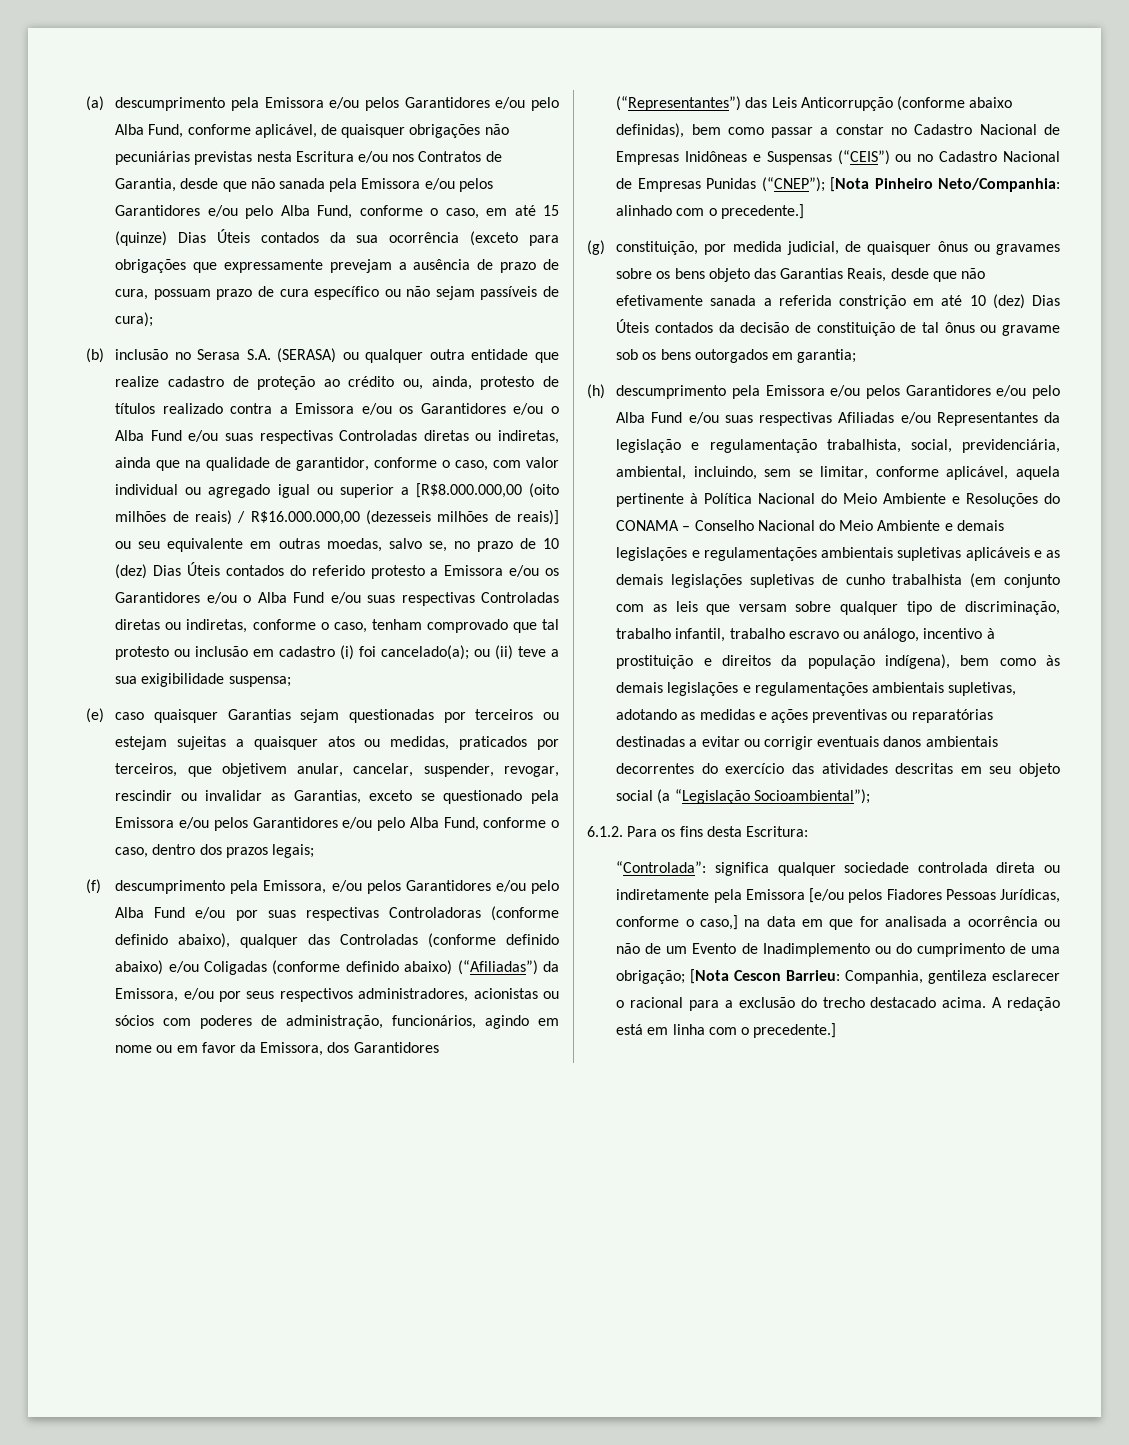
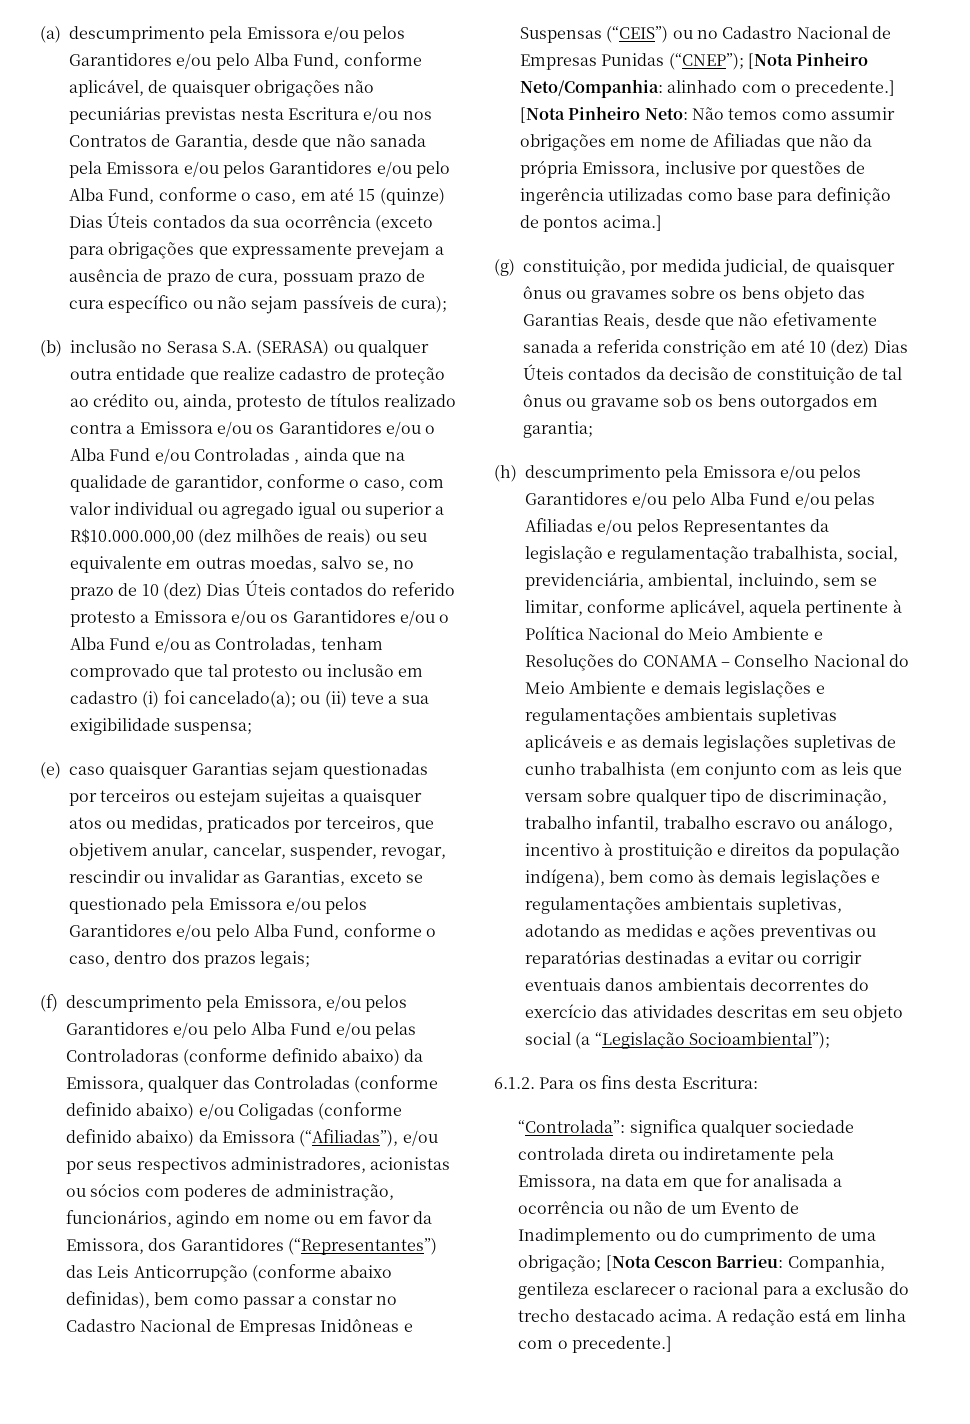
[225,430,559,444] suas respectivas Controladas diretas ou indiretas, -> [193,448,300,464] Controladas ,
[415,483,559,498] [R$8.000.000,00 (oito -> [70,528,232,546] R$10.000.000,00 (dez
[237,510,559,525] / R$16.000.000,00 (dezesseis milhões de reais)] -> (372, 537) none
[367,592,559,606] [115,619,367,633] suas respectivas Controladas diretas ou indiretas, conforme o caso, -> [193,637,317,653] as Controladas,
[235,906,559,921] [115,933,231,948] por suas respectivas Controladoras (conforme definido abaixo), -> [374,1022,416,1039] [66,1048,424,1066] [66,1076,144,1092] pelas Controladoras (conforme definido abaixo) da Emissora,
[457,960,559,975] [115,988,179,1002] (“Afiliadas”) da Emissora, -> [198,1129,399,1147] da Emissora (“Afiliadas”),
(804, 211) none -> [520,106,895,123] [520,133,873,151] [520,160,865,178] [520,187,891,205] [520,215,662,232] [Nota Pinheiro Neto: Não temos como assumir obrigações em nome de Afiliadas que não da própria Emissora, inclusive por questões de ingerência utilizadas como base para definição de pontos acima.]
[724,412,833,426] suas respectivas -> [833,492,875,509] pelas
(931, 418) none -> [636,519,679,536] pelos
[745,888,1060,903] [616,915,738,930] Emissora [e/ou pelos Fiadores Pessoas Jurídicas, conforme o caso,] -> [518,1174,597,1190] Emissora,

